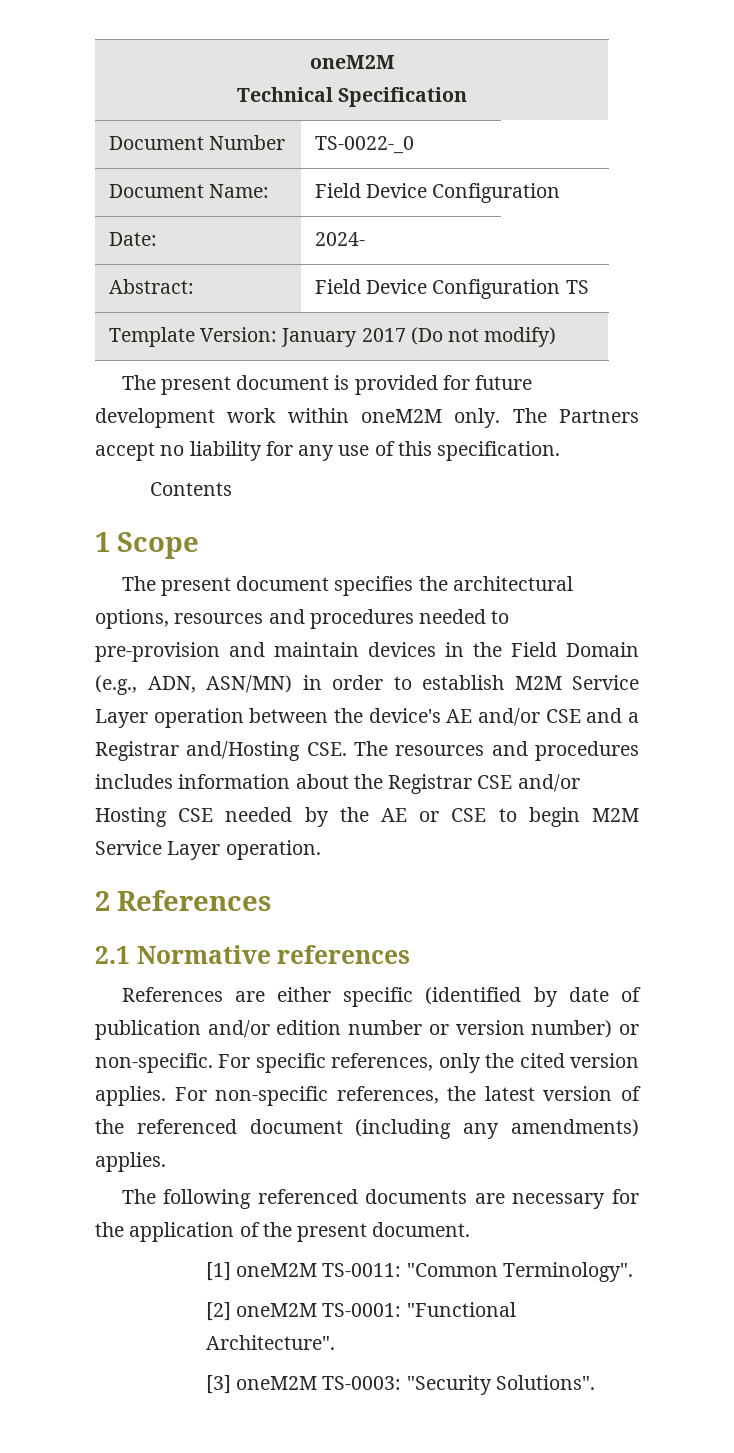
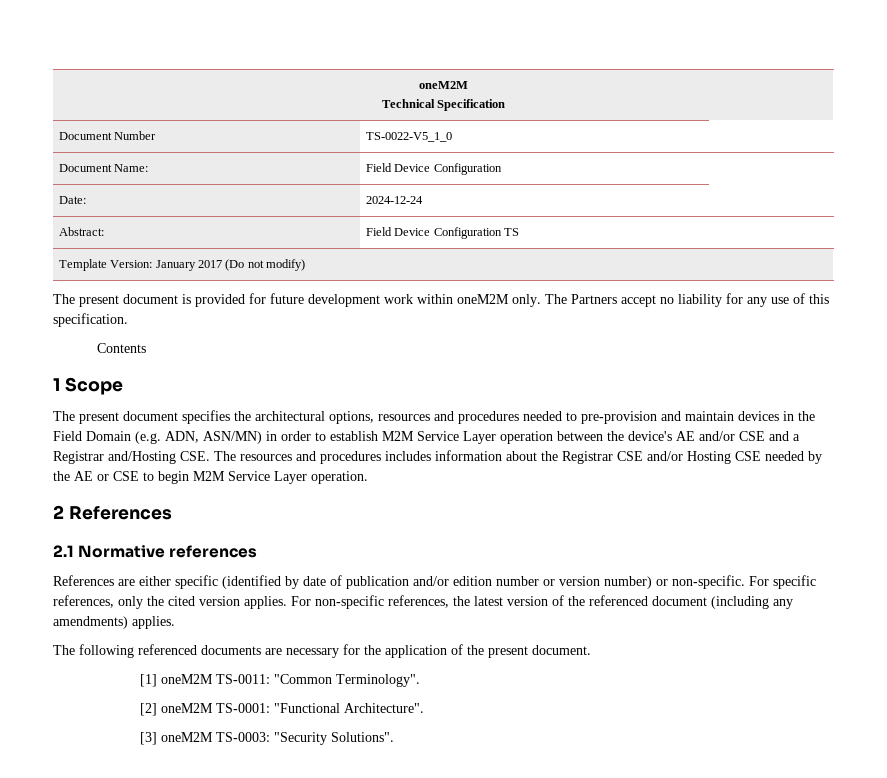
[314,136,414,154] TS-0022-_0 -> [365,132,452,142] TS-0022-V5_1_0
[314,232,365,246] 2024- -> [365,196,423,204] 2024-12-24
[95,675,137,695] (e.g., -> [135,431,161,444] (e.g.

